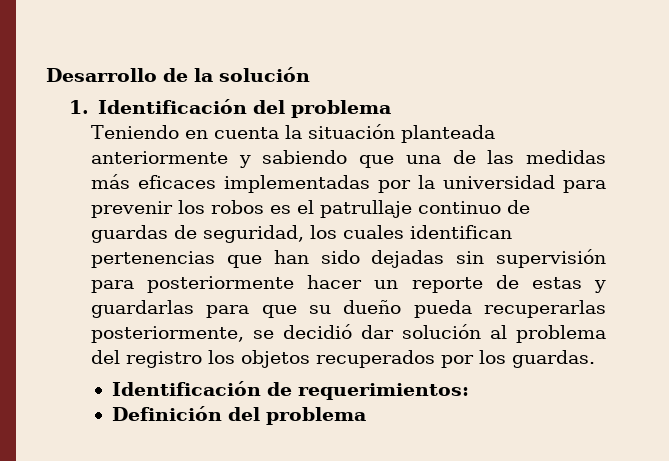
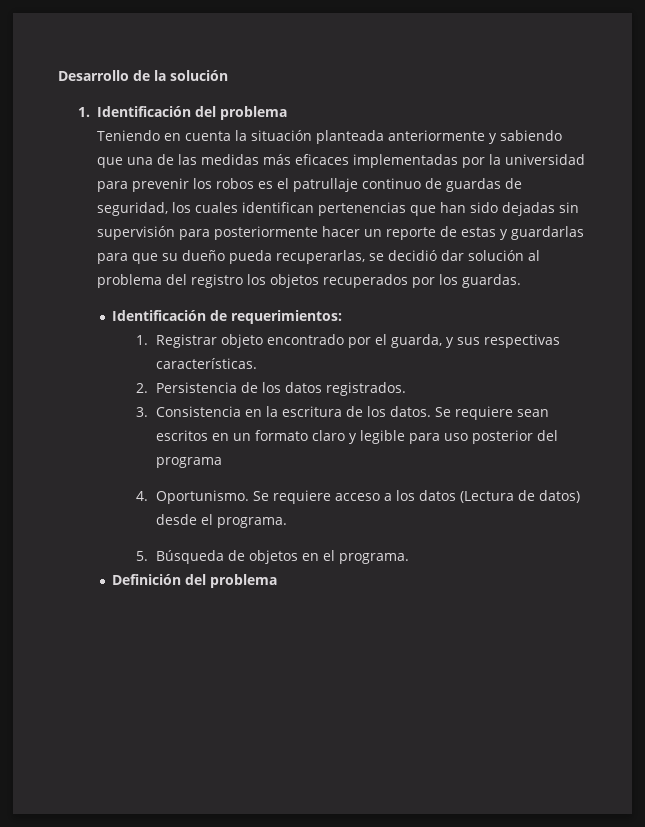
[484,300,606,318] [91,326,245,343] recuperarlas posteriormente, -> [276,250,366,264] recuperarlas,
(469, 391) none -> [136,334,560,348] [155,358,257,369] [136,382,406,396] [136,406,549,420] [155,430,558,444] [155,457,222,468] [136,490,580,504] [155,514,287,528] [136,550,409,564] // 1. Registrar objeto encontrado por el guarda, y sus respectivas características. // 2. Persistencia de los datos registrados. // 3. Consistencia en la escritura de los datos. Se requiere sean escritos en un formato claro y legible para uso posterior del programa // 4. Oportunismo. Se requiere acceso a los datos (Lectura de datos) desde el programa. // 5. Búsqueda de objetos en el programa.

